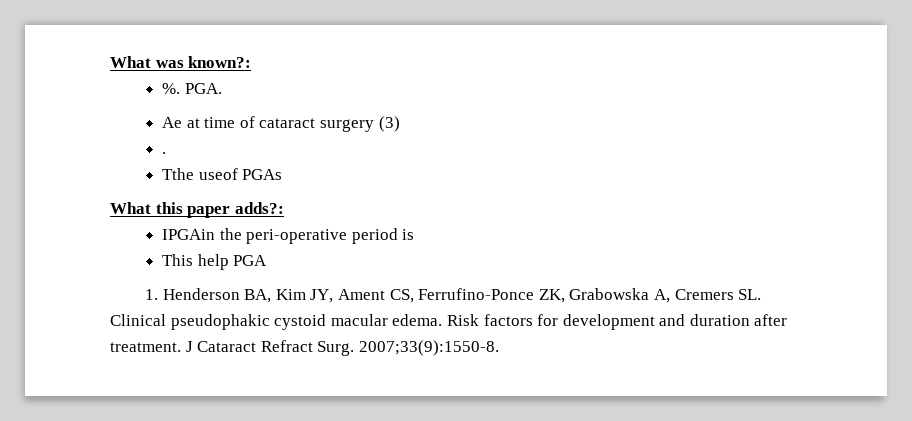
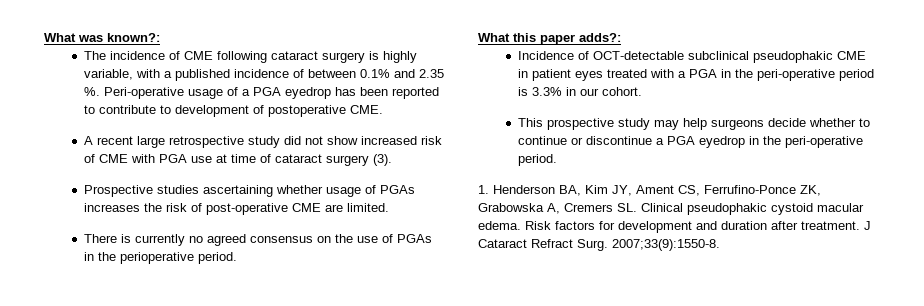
[162,83,222,94] [162,117,183,128] %. PGA. // Ae -> [84,51,418,63] [84,69,445,81] [84,87,440,99] [84,105,384,117] [84,136,443,148] [84,154,213,163] The incidence of CME following cataract surgery is highly variable, with a published incidence of between 0.1% and 2.35 %. Peri-operative usage of a PGA eyedrop has been reported to contribute to development of postoperative CME. // A recent large retrospective study did not show increased risk of CME with PGA use
[378,116,400,132] [162,152,167,154] [162,168,283,180] [110,202,284,218] [162,228,415,244] [162,254,268,270] (3) // . // Tthe useof PGAs // What this paper adds?: // IPGAin the peri-operative period is // This help PGA -> [373,154,393,166] [84,185,416,197] [84,203,390,215] [84,234,433,246] [84,252,238,264] [478,33,621,45] [518,51,867,63] [518,69,875,81] [518,87,643,96] [518,118,871,130] [518,136,864,148] [518,154,558,166] (3). // Prospective studies ascertaining whether usage of PGAs increases the risk of post-operative CME are limited. // There is currently no agreed consensus on the use of PGAs in the perioperative period. // What this paper adds?: // Incidence of OCT-detectable subclinical pseudophakic CME in patient eyes treated with a PGA in the peri-operative period is 3.3% in our cohort. // This prospective study may help surgeons decide whether to continue or discontinue a PGA eyedrop in the peri-operative period.

